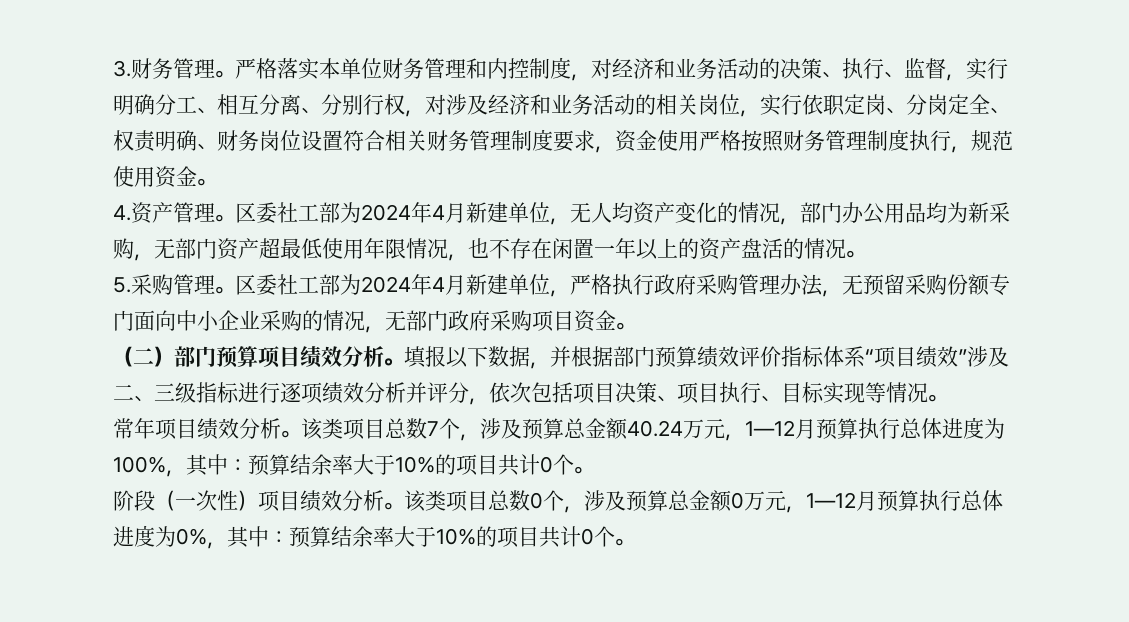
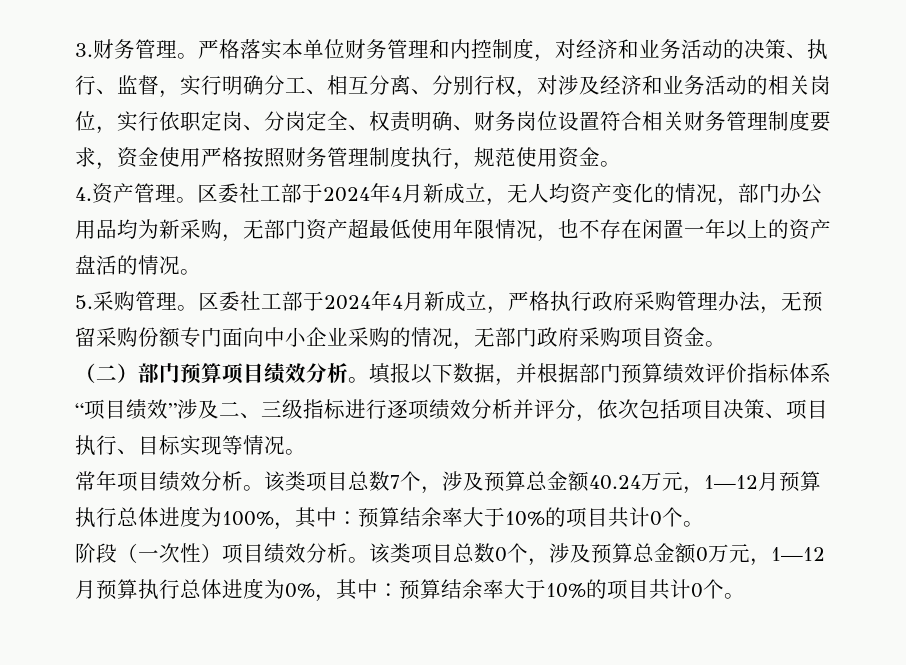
[340,202,550,223] 为2024年4月新建单位 -> [302,183,486,204] 于2024年4月新成立
[340,274,550,295] 为2024年4月新建单位 -> [303,291,487,312] 于2024年4月新成立

